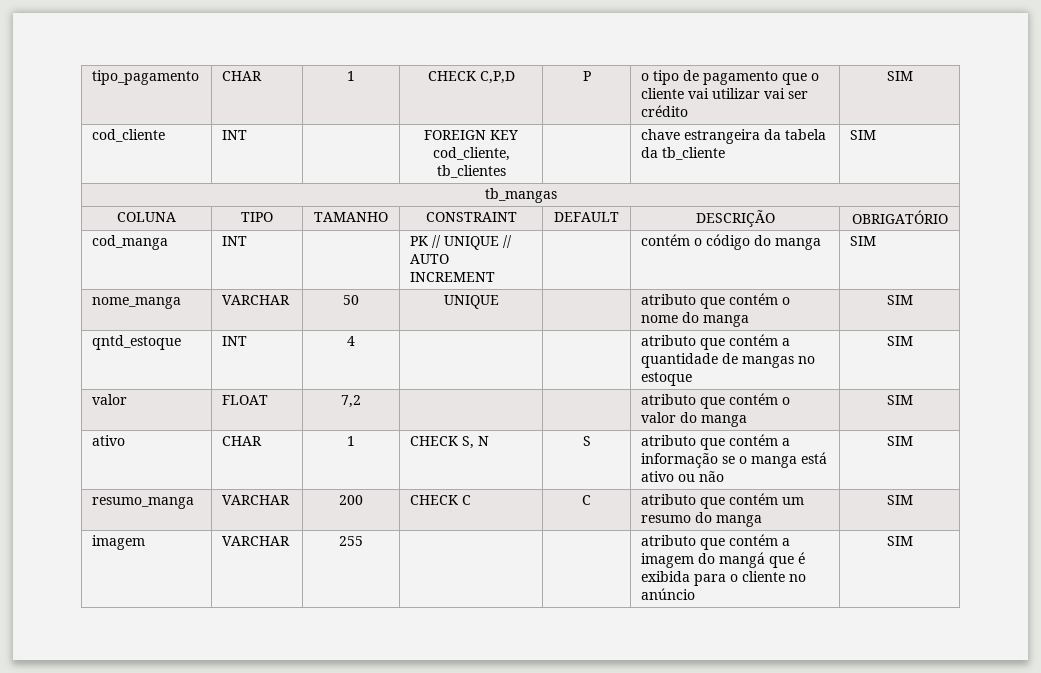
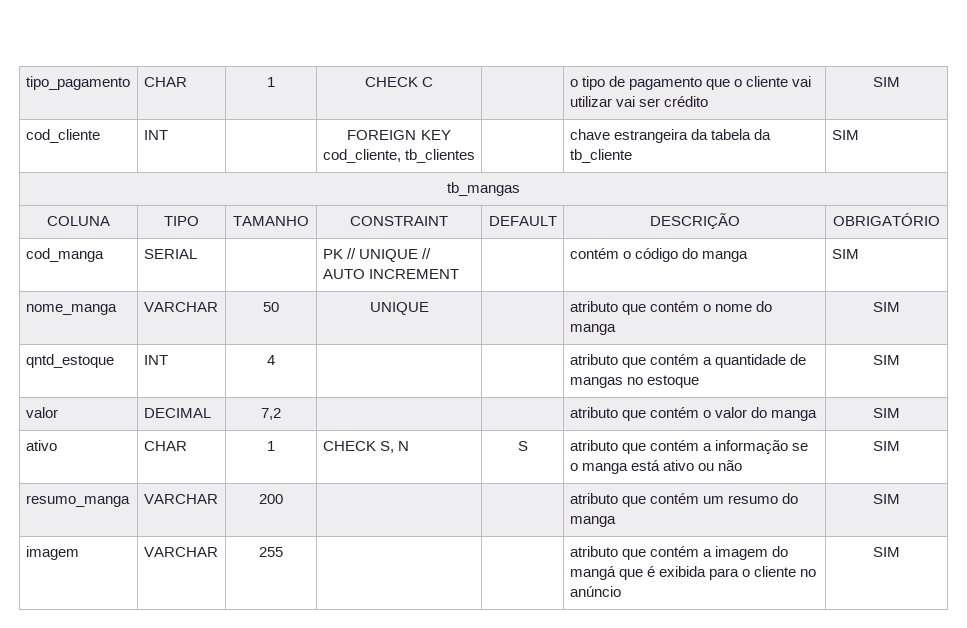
[479,71,515,84] [582,71,591,81] C,P,D | P -> [422,77,434,87] C |
[222,236,248,246] INT -> [143,249,197,259] SERIAL
[222,395,269,405] FLOAT -> [143,408,211,418] DECIMAL
[410,495,472,505] [582,495,591,505] CHECK C | C -> (283, 499) |

